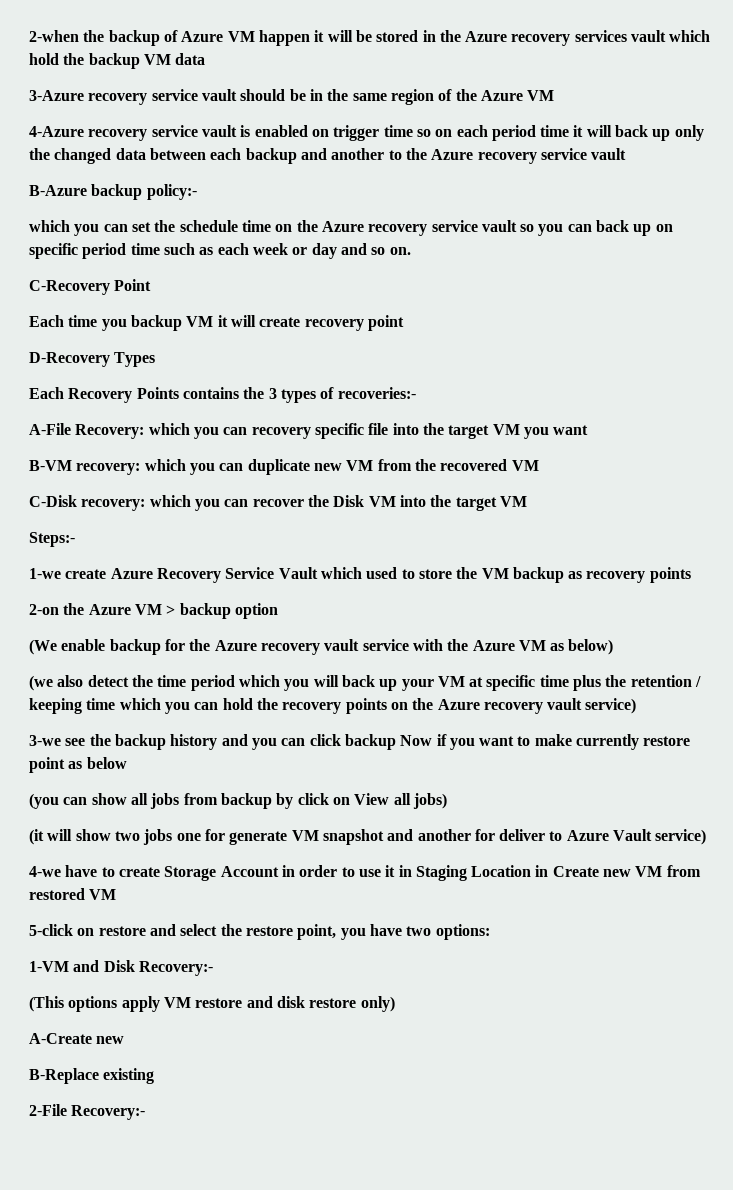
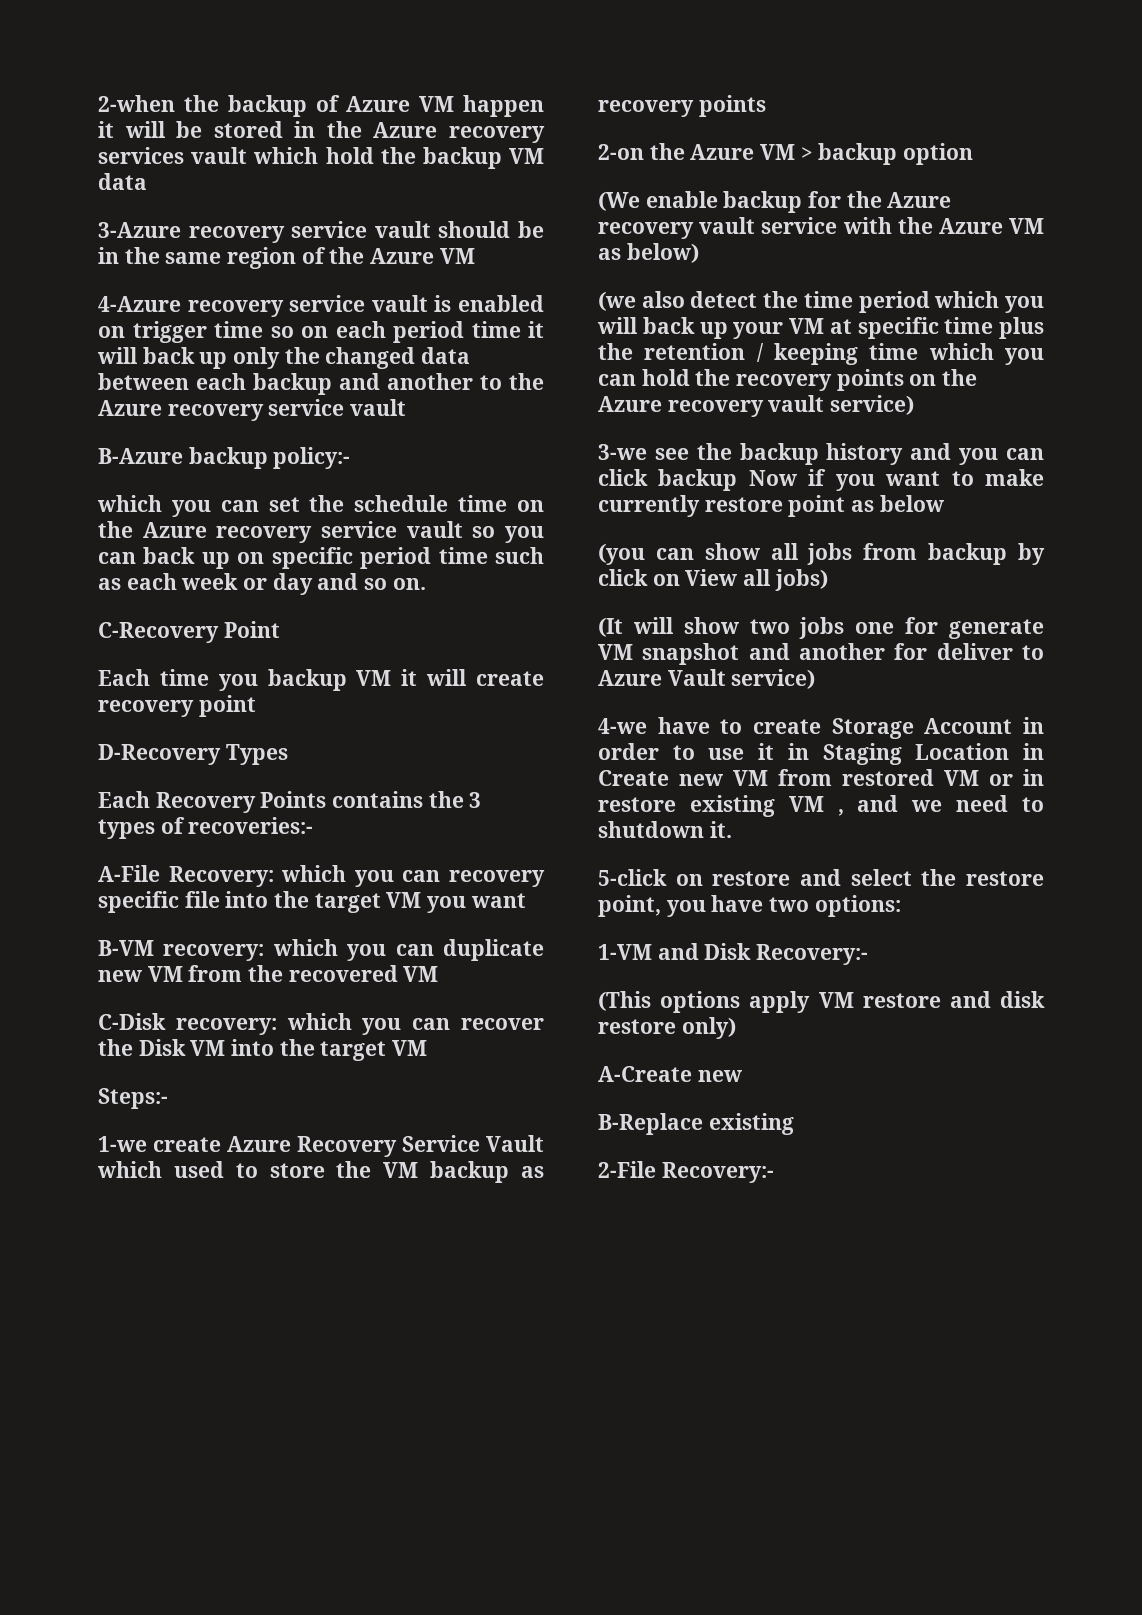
[29,829,44,845] (it -> [598,617,623,637] (It
(117, 894) none -> [989,769,1044,786] [598,795,1044,817] [598,821,732,838] or in restore existing VM , and we need to shutdown it.

